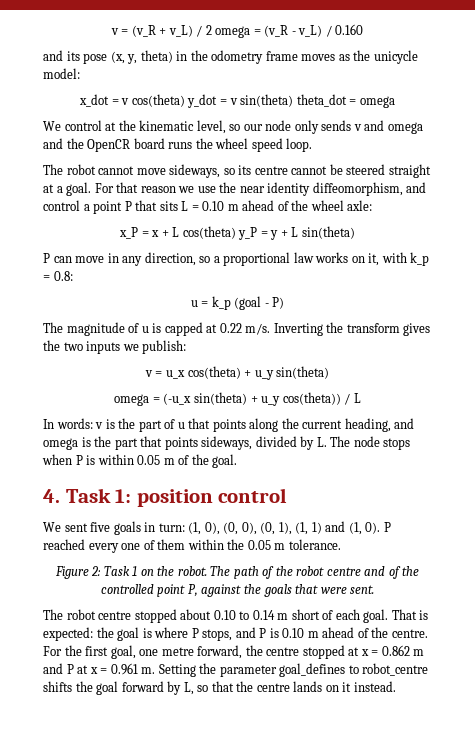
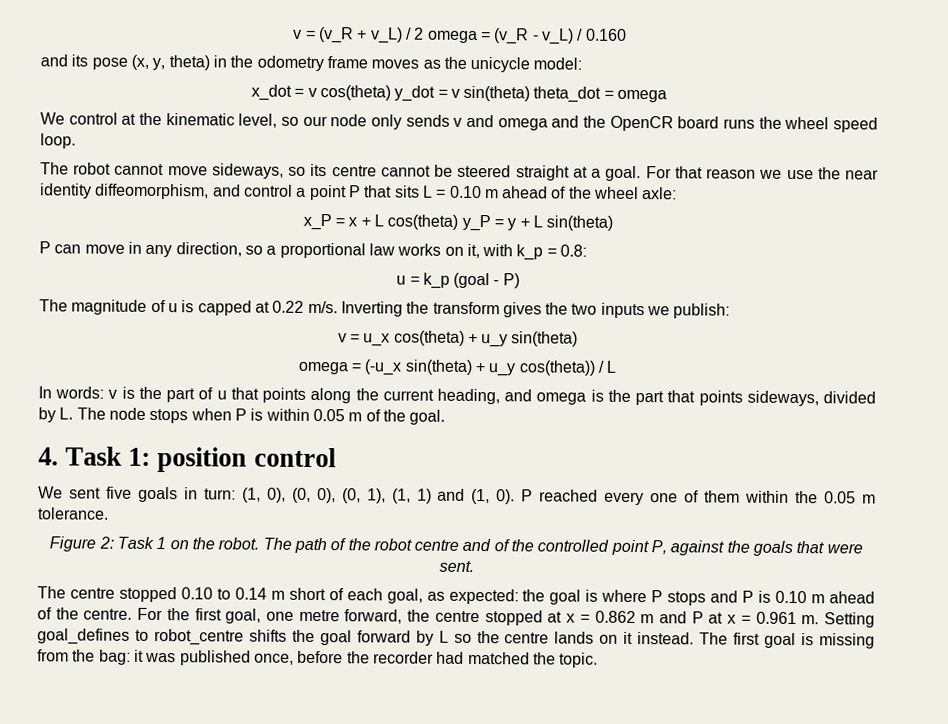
[66,609,212,623] robot centre stopped about -> [69,586,177,603] centre stopped
[363,609,429,623] goal. That is -> [386,588,445,604] goal, as
[202,629,233,641] stops, -> [667,591,707,606] stops
[199,663,277,677] the parameter -> (876, 620) none
[183,681,234,695] L, so that -> [438,630,472,643] L so
(396, 686) none -> [699,632,876,649] [37,649,599,668] The first goal is missing from the bag: it was published once, before the recorder had matched the topic.

